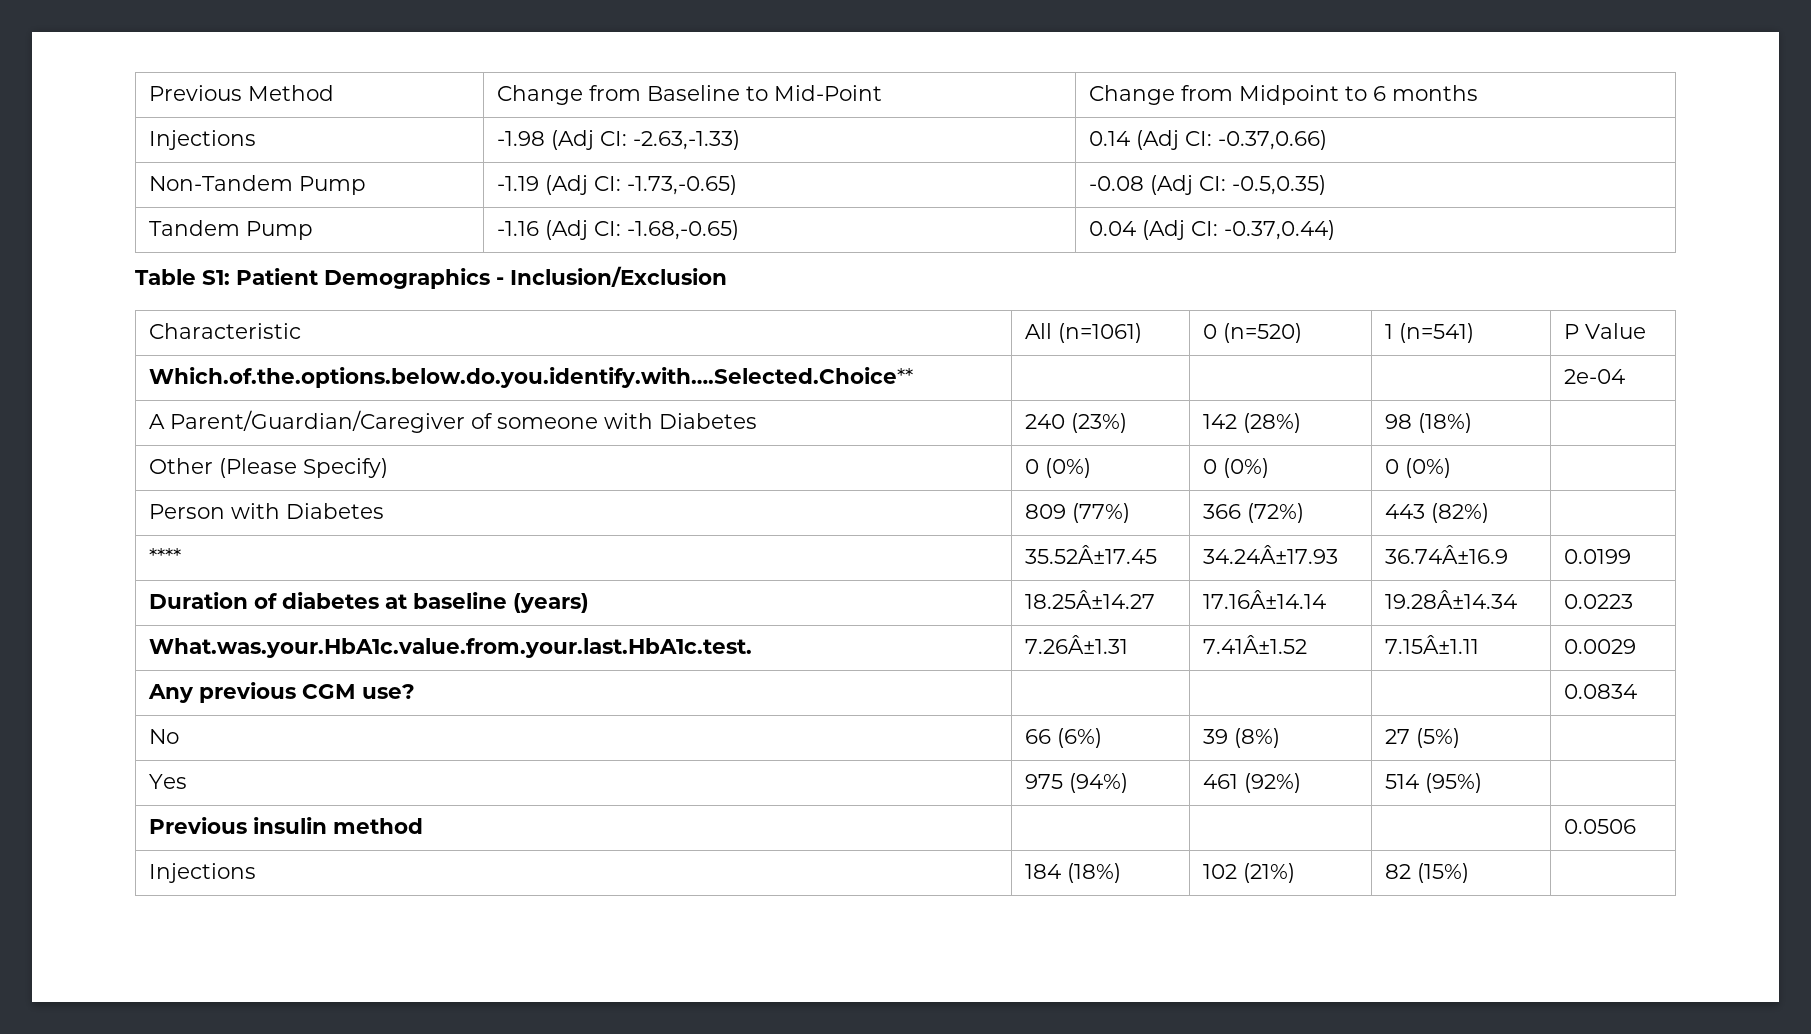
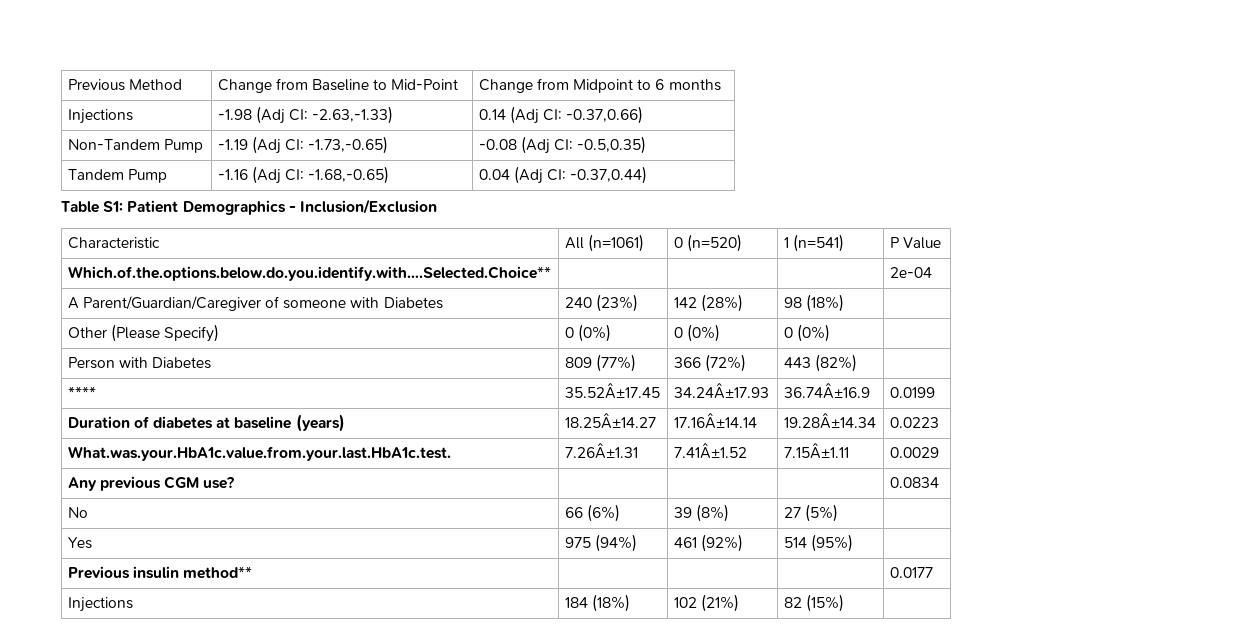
[333,818,424,834] [1564,819,1637,834] method | | | | 0.0506 -> [183,566,253,579] [889,567,933,578] method** | | | | 0.0177

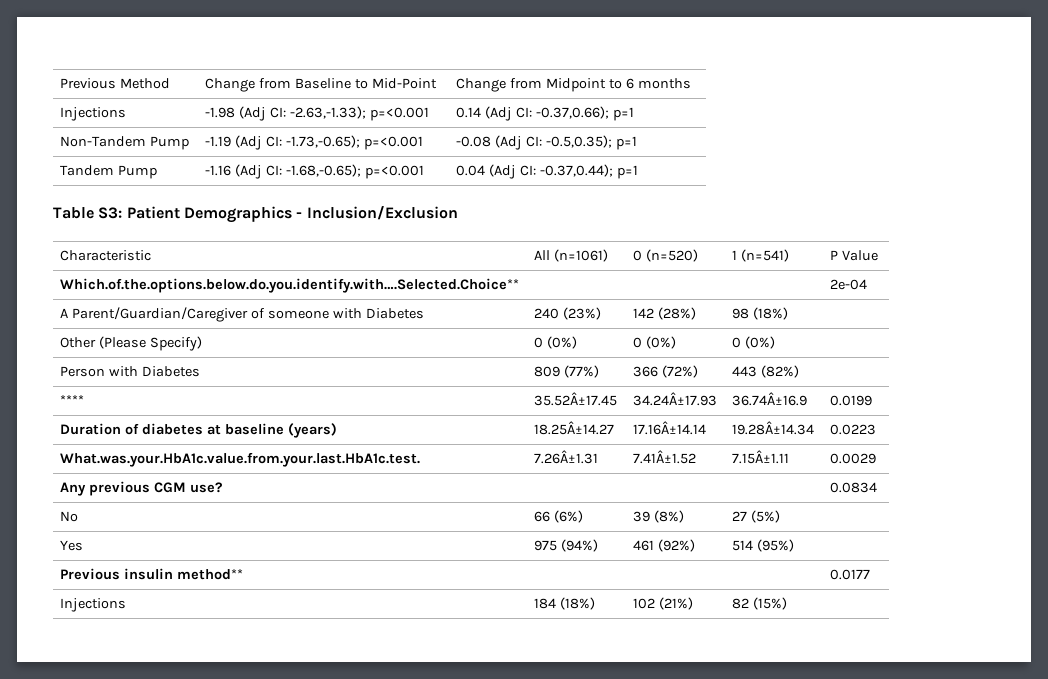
[312,106,394,124] -2.63,-1.33) -> [290,106,429,121] -2.63,-1.33); p=<0.001
[566,106,644,124] -0.37,0.66) -> [536,106,634,121] -0.37,0.66); p=1
[308,136,389,154] -1.73,-0.65) -> [286,135,423,150] -1.73,-0.65); p=<0.001
[577,136,647,154] -0.5,0.35) -> [546,135,637,150] -0.5,0.35); p=1
[308,166,390,184] -1.68,-0.65) -> [286,164,424,179] -1.68,-0.65); p=<0.001
[570,166,648,184] -0.37,0.44) -> [540,164,638,179] -0.37,0.44); p=1
[103,201,124,212] S1: -> [98,207,123,219] S3:

